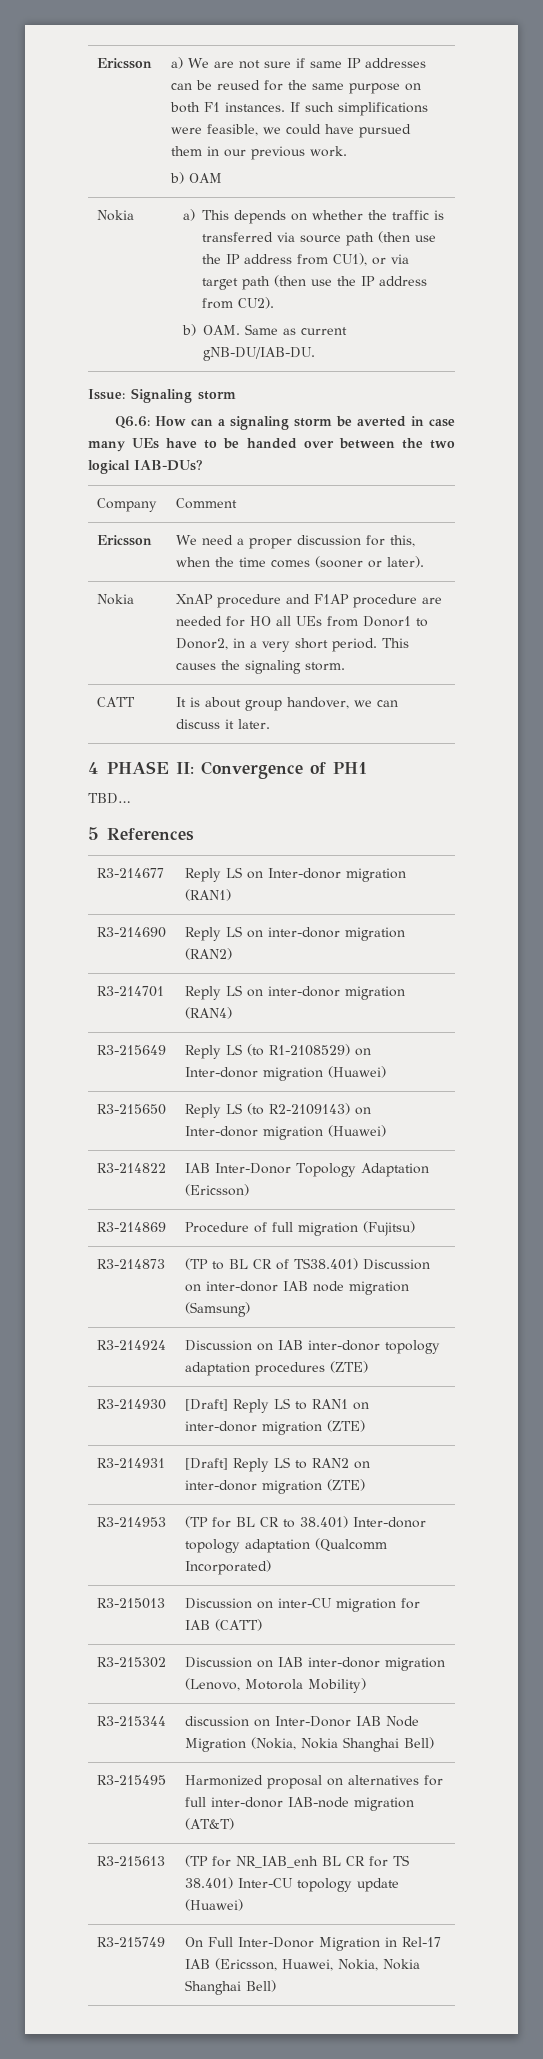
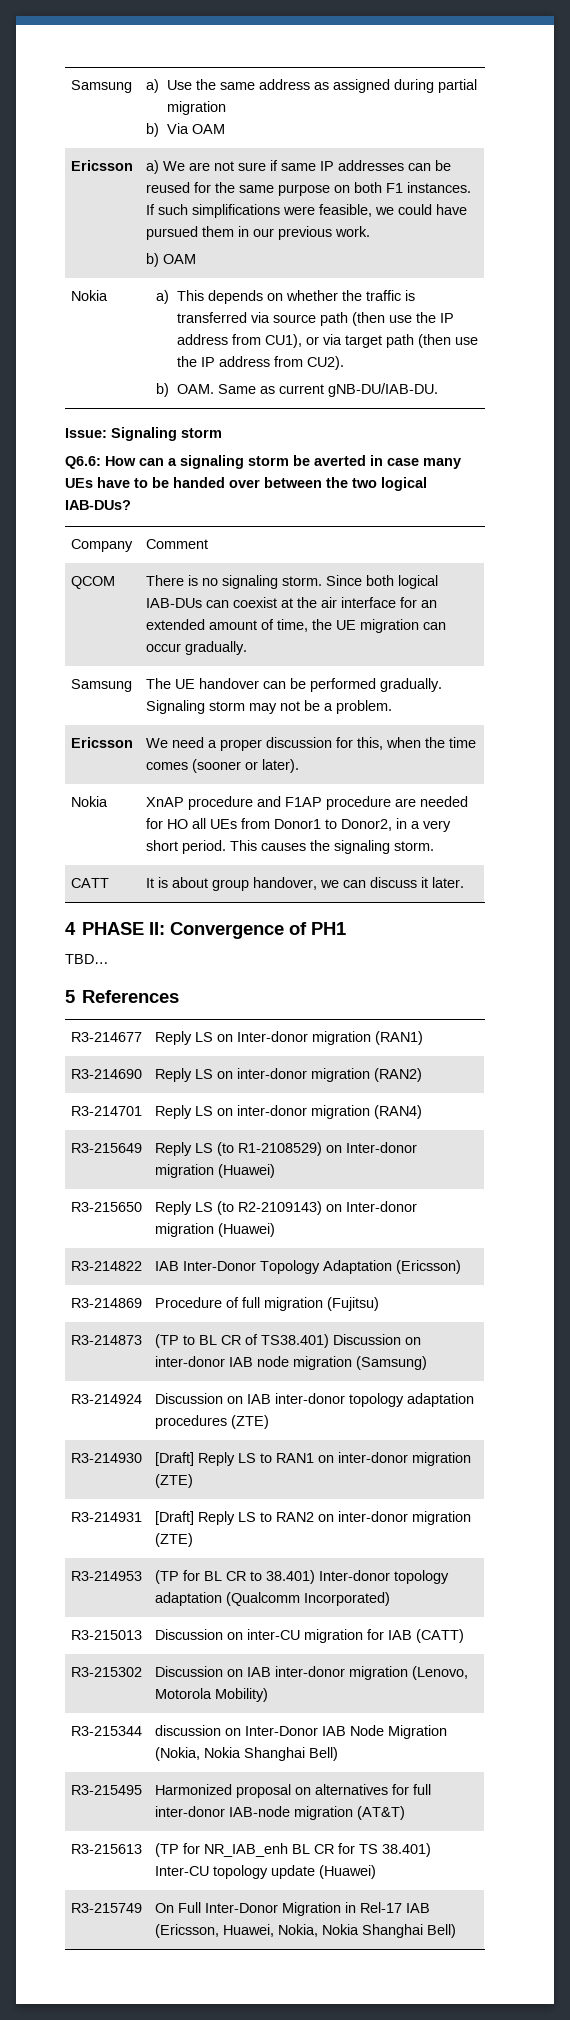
(97, 63) none -> [71,80,133,93] [146,79,477,93] [166,101,226,115] [146,123,225,137] Samsung | a) Use the same address as assigned during partial migration // b) Via OAM //
(238, 503) none -> [71,576,116,589] [146,575,439,589] [146,597,438,608] [146,619,447,633] [146,641,248,655] [71,679,133,692] [146,678,443,692] [146,700,393,714] // QCOM | There is no signaling storm. Since both logical IAB-DUs can coexist at the air interface for an extended amount of time, the UE migration can occur gradually. // Samsung | The UE handover can be performed gradually. Signaling storm may not be a problem.

